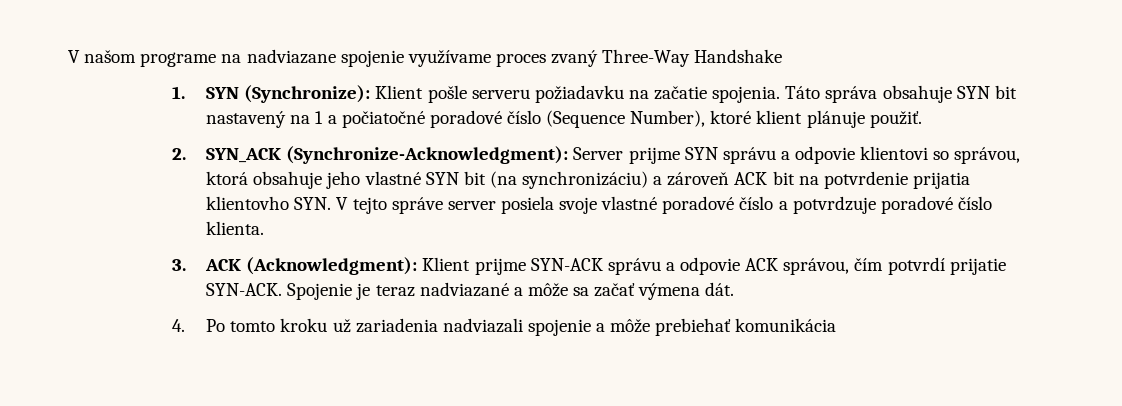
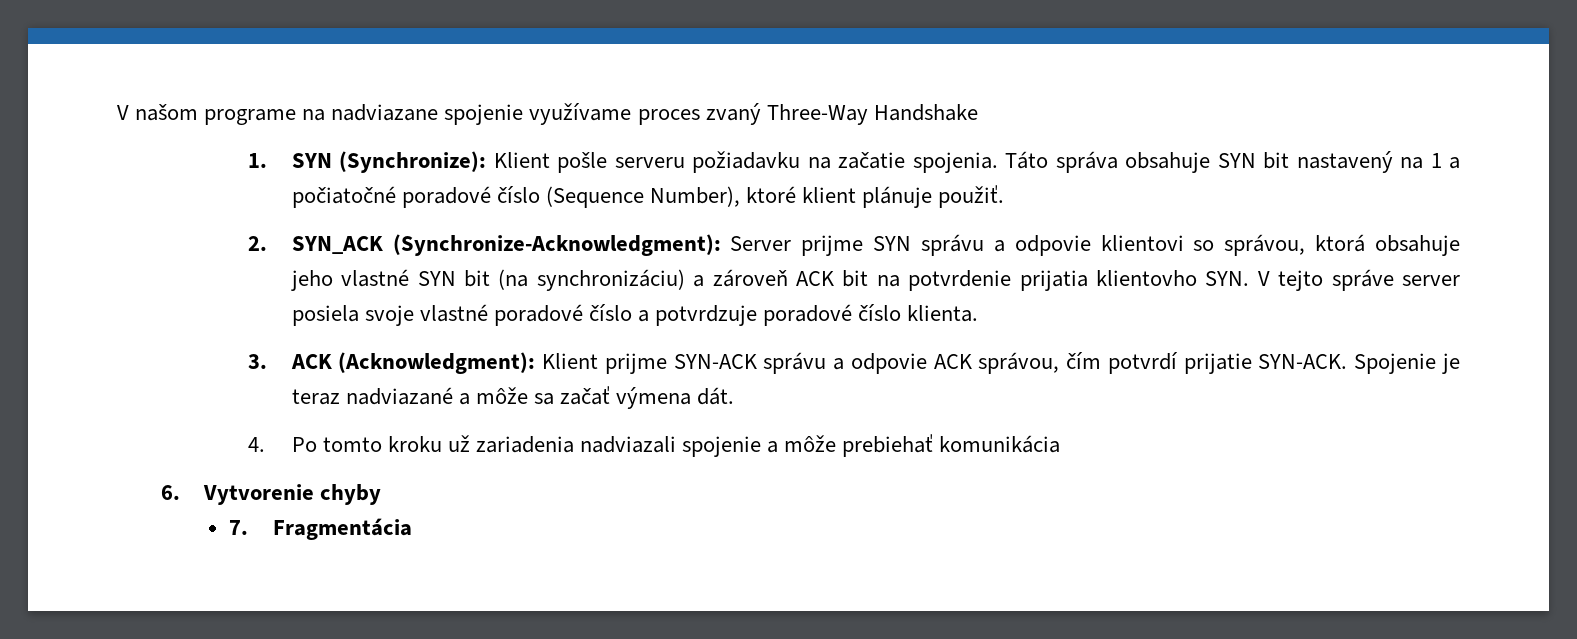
(837, 325) none -> [160,484,382,505] [229,518,412,540] // 6. Vytvorenie chyby // 7. Fragmentácia

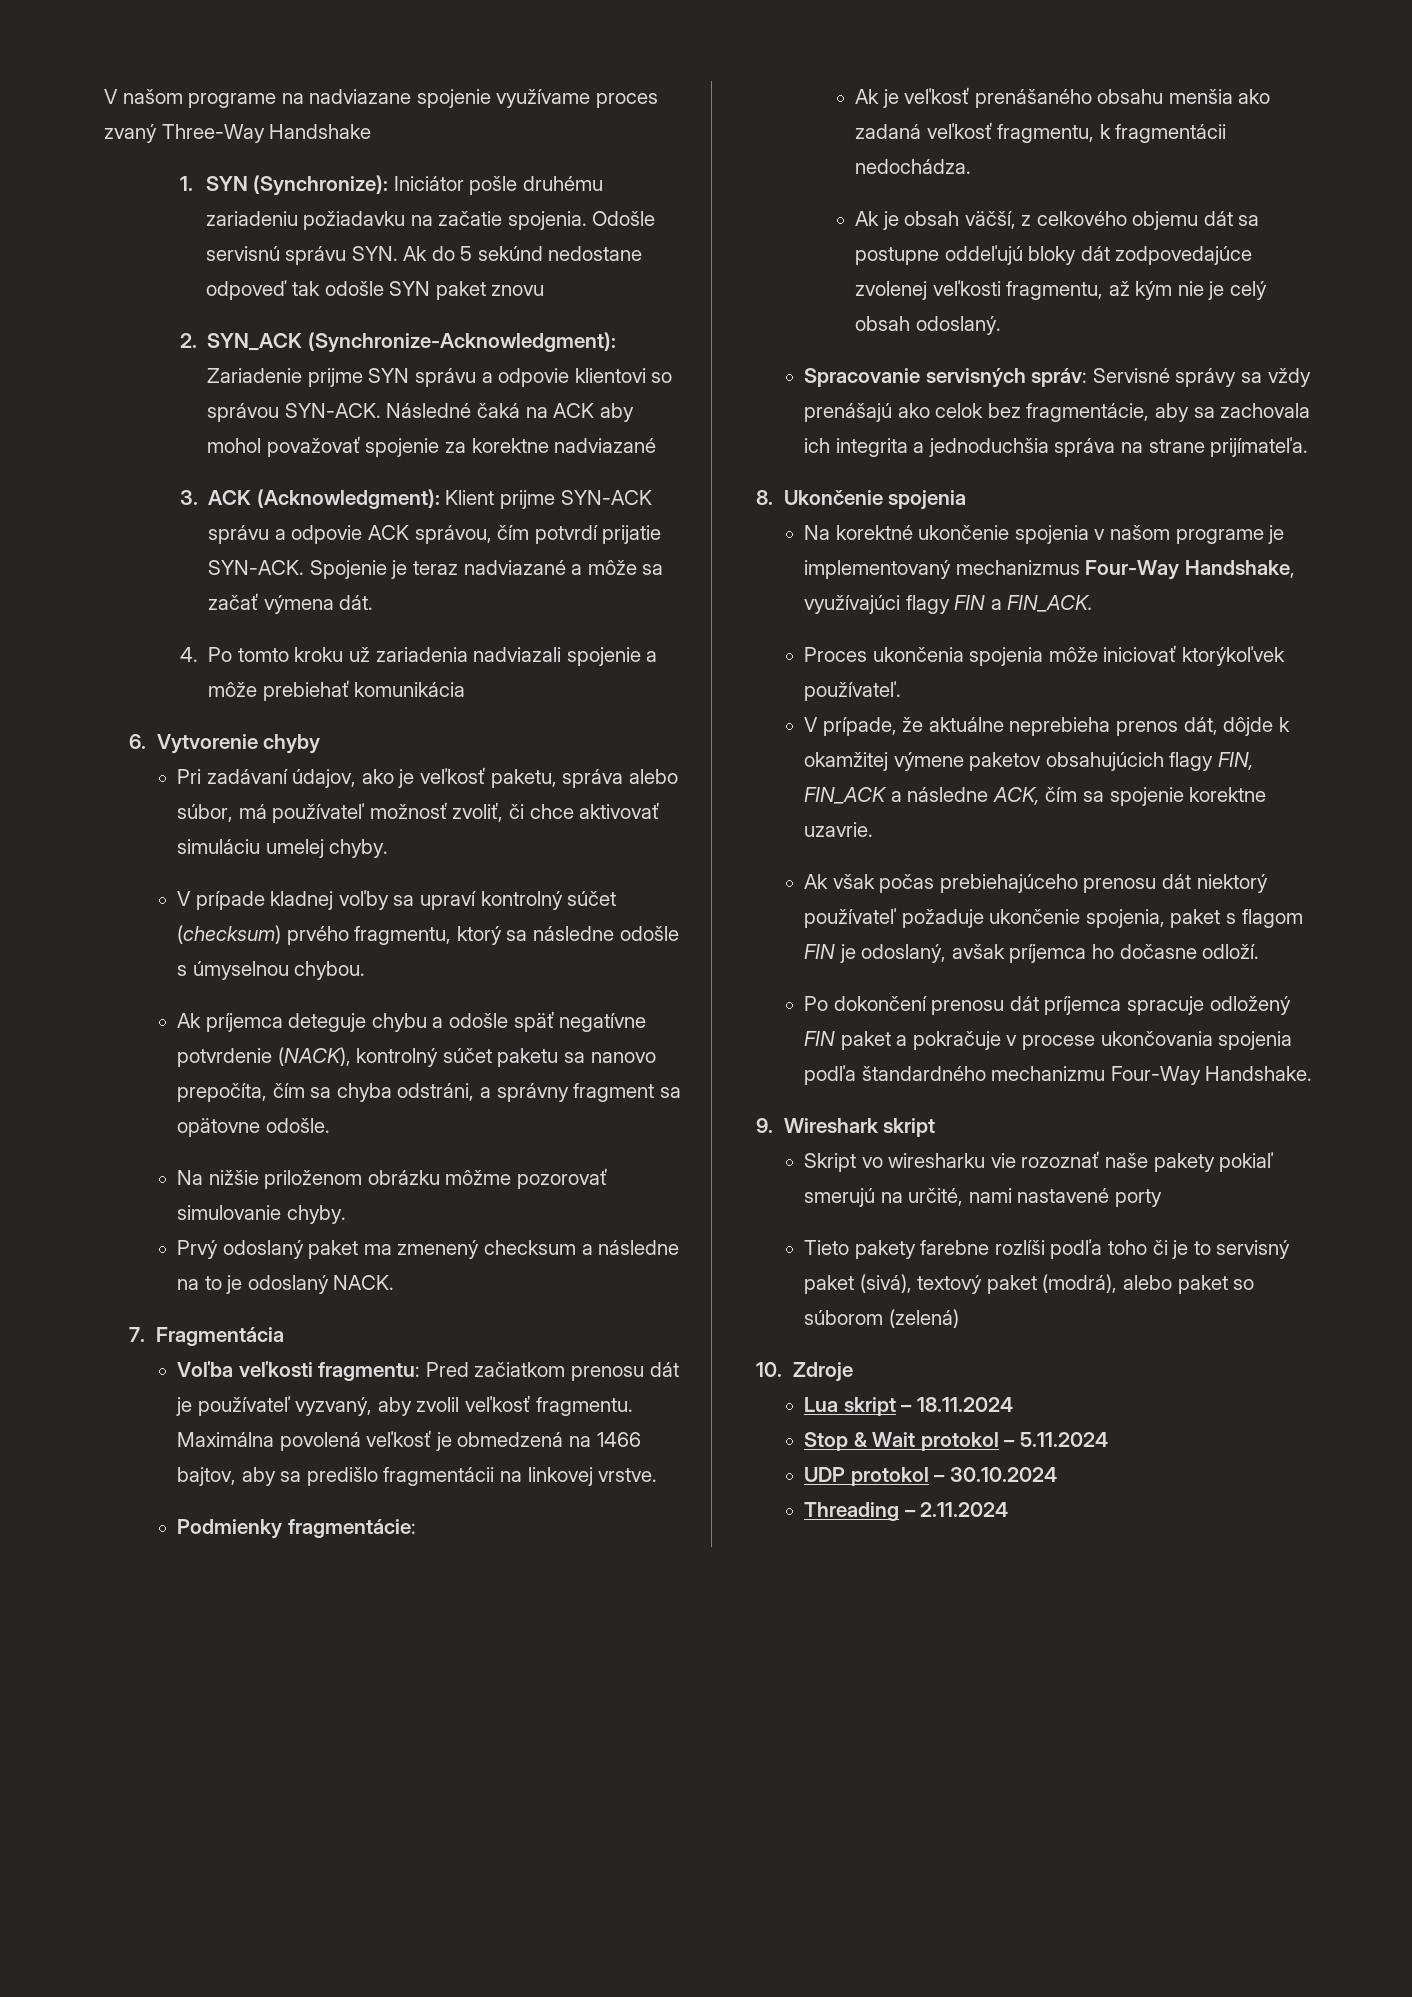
[493,151,1460,173] [291,185,1005,208] Klient pošle serveru požiadavku na začatie spojenia. Táto správa obsahuje SYN bit nastavený na 1 a počiatočné poradové číslo (Sequence Number), ktoré klient plánuje použiť. -> [393,176,603,195] [205,211,656,230] [205,246,643,265] [205,280,545,300] Iniciátor pošle druhému zariadeniu požiadavku na začatie spojenia. Odošle servisnú správu SYN. Ak do 5 sekúnd nedostane odpoveď tak odošle SYN paket znovu
[730,236,792,251] Server -> [207,368,303,383] Zariadenie
[1224,234,1460,256] [290,269,1461,291] [291,304,979,326] správou, ktorá obsahuje jeho vlastné SYN bit (na synchronizáciu) a zároveň ACK bit na potvrdenie prijatia klientovho SYN. V tejto správe server posiela svoje vlastné poradové číslo a potvrdzuje poradové číslo klienta. -> [207,403,634,422] [207,436,657,457] správou SYN-ACK. Následné čaká na ACK aby mohol považovať spojenie za korektne nadviazané
[229,518,412,540] 7. Fragmentácia -> [177,767,678,788] [177,802,660,823] [177,839,389,858] [177,890,617,910] [177,925,679,945] [177,961,366,980] [177,1011,647,1032] [177,1047,656,1067] [177,1083,681,1102] [177,1118,330,1137] [177,1168,607,1189] [177,1205,346,1224] [177,1240,680,1259] [177,1275,395,1294] [129,1327,284,1346] [177,1361,679,1381] [176,1395,633,1416] [177,1430,641,1451] [177,1467,658,1486] [177,1519,416,1539] [855,87,1271,108] [855,122,1227,143] [855,159,972,174] [855,211,1260,230] [855,245,1253,265] [855,280,1267,300] [855,316,1001,335] [804,368,1311,388] [804,403,1311,422] [804,437,1309,457] [756,490,967,510] [804,525,1285,544] [804,560,1295,580] [804,595,1094,614] [804,645,1285,666] [804,681,902,701] [804,717,1290,736] [804,752,1254,771] [804,787,1267,806] [804,822,874,837] [804,874,1268,893] [804,908,1303,928] [804,944,1260,963] [804,996,1291,1015] [804,1031,1293,1050] [804,1065,1313,1085] [756,1118,936,1137] [804,1151,1275,1172] [804,1188,1162,1207] [804,1239,1291,1259] [804,1274,1255,1294] [804,1309,959,1328] [756,1362,853,1382] [804,1397,1013,1416] [804,1432,1108,1451] [804,1467,1057,1486] [804,1502,1009,1521] Pri zadávaní údajov, ako je veľkosť paketu, správa alebo súbor, má používateľ možnosť zvoliť, či chce aktivovať simuláciu umelej chyby. // V prípade kladnej voľby sa upraví kontrolný súčet (checksum) prvého fragmentu, ktorý sa následne odošle s úmyselnou chybou. // Ak príjemca deteguje chybu a odošle späť negatívne potvrdenie (NACK), kontrolný súčet paketu sa nanovo prepočíta, čím sa chyba odstráni, a správny fragment sa opätovne odošle. // Na nižšie priloženom obrázku môžme pozorovať simulovanie chyby. // Prvý odoslaný paket ma zmenený checksum a následne na to je odoslaný NACK. // 7. Fragmentácia // Voľba veľkosti fragmentu: Pred začiatkom prenosu dát je používateľ vyzvaný, aby zvolil veľkosť fragmentu. Maximálna povolená veľkosť je obmedzená na 1466 bajtov, aby sa predišlo fragmentácii na linkovej vrstve. // Podmienky fragmentácie: // Ak je veľkosť prenášaného obsahu menšia ako zadaná veľkosť fragmentu, k fragmentácii nedochádza. // Ak je obsah väčší, z celkového objemu dát sa postupne oddeľujú bloky dát zodpovedajúce zvolenej veľkosti fragmentu, až kým nie je celý obsah odoslaný. // Spracovanie servisných správ: Servisné správy sa vždy prenášajú ako celok bez fragmentácie, aby sa zachovala ich integrita a jednoduchšia správa na strane prijímateľa. // 8. Ukončenie spojenia // Na korektné ukončenie spojenia v našom programe je implementovaný mechanizmus Four-Way Handshake, využívajúci flagy FIN a FIN_ACK. // Proces ukončenia spojenia môže iniciovať ktorýkoľvek používateľ. // V prípade, že aktuálne neprebieha prenos dát, dôjde k okamžitej výmene paketov obsahujúcich flagy FIN, FIN_ACK a následne ACK, čím sa spojenie korektne uzavrie. // Ak však počas prebiehajúceho prenosu dát niektorý používateľ požaduje ukončenie spojenia, paket s flagom FIN je odoslaný, avšak príjemca ho dočasne odloží. // Po dokončení prenosu dát príjemca spracuje odložený FIN paket a pokračuje v procese ukončovania spojenia podľa štandardného mechanizmu Four-Way Handshake. // 9. Wireshark skript // Skript vo wiresharku vie rozoznať naše pakety pokiaľ smerujú na určité, nami nastavené porty // Tieto pakety farebne rozlíši podľa toho či je to servisný paket (sivá), textový paket (modrá), alebo paket so súborom (zelená) // 10. Zdroje // Lua skript – 18.11.2024 // Stop & Wait protokol – 5.11.2024 // UDP protokol – 30.10.2024 // Threading – 2.11.2024

